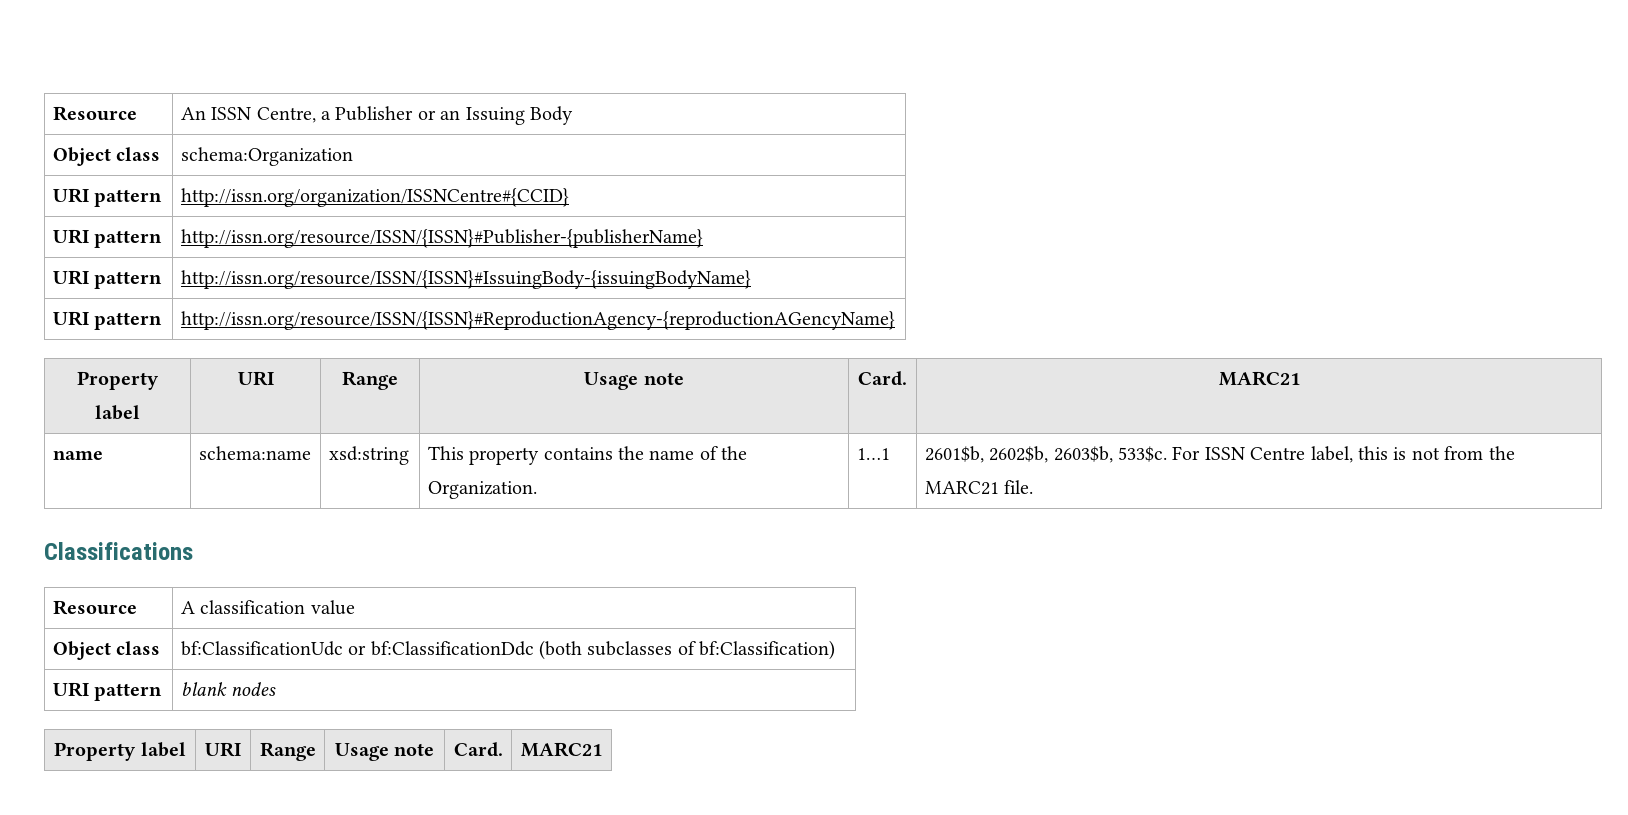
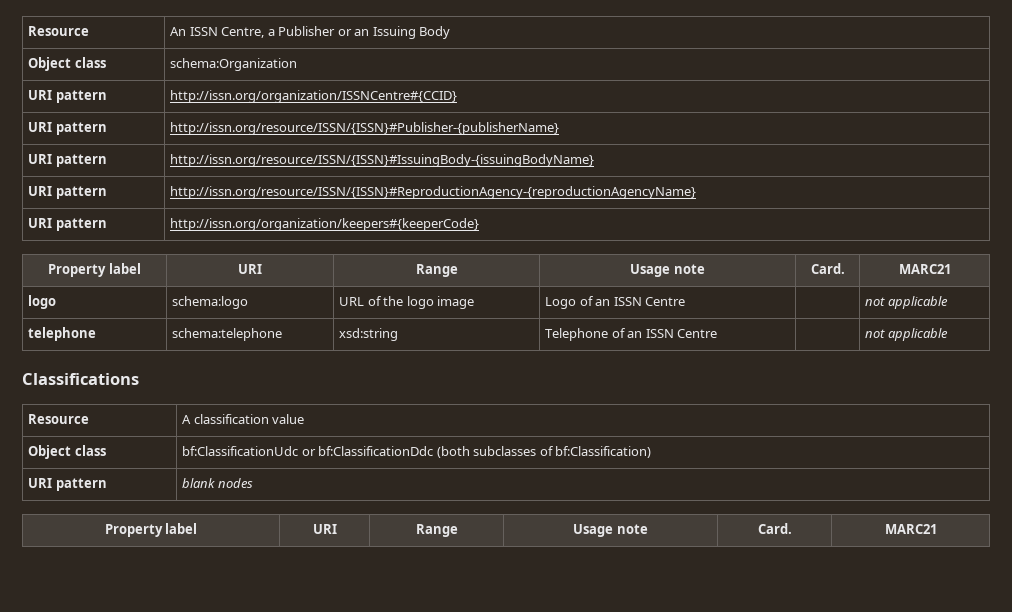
[180,311,895,330] http://issn.org/resource/ISSN/{ISSN}#ReproductionAgency-{reproductionAGencyName} -> [170,186,697,199] [28,218,107,231] [170,218,480,231] http://issn.org/resource/ISSN/{ISSN}#ReproductionAgency-{reproductionAgencyName} // URI pattern | http://issn.org/organization/keepers#{keeperCode}
[52,450,103,460] [198,446,311,460] [328,446,409,465] [427,446,748,465] [427,481,537,499] [856,448,890,460] [924,446,1515,463] [924,480,1034,495] name | schema:name | xsd:string | This property contains the name of the Organization. | 1…1 | 2601$b, 2602$b, 2603$b, 533$c. For ISSN Centre label, this is not from the MARC21 file. -> [28,295,57,309] [172,296,249,309] [339,296,475,309] [545,296,686,309] [865,296,948,309] [28,327,97,341] [172,328,283,341] [339,328,399,341] [545,328,718,341] [865,328,948,341] logo | schema:logo | URL of the logo image | Logo of an ISSN Centre | | not applicable // telephone | schema:telephone | xsd:string | Telephone of an ISSN Centre | | not applicable

